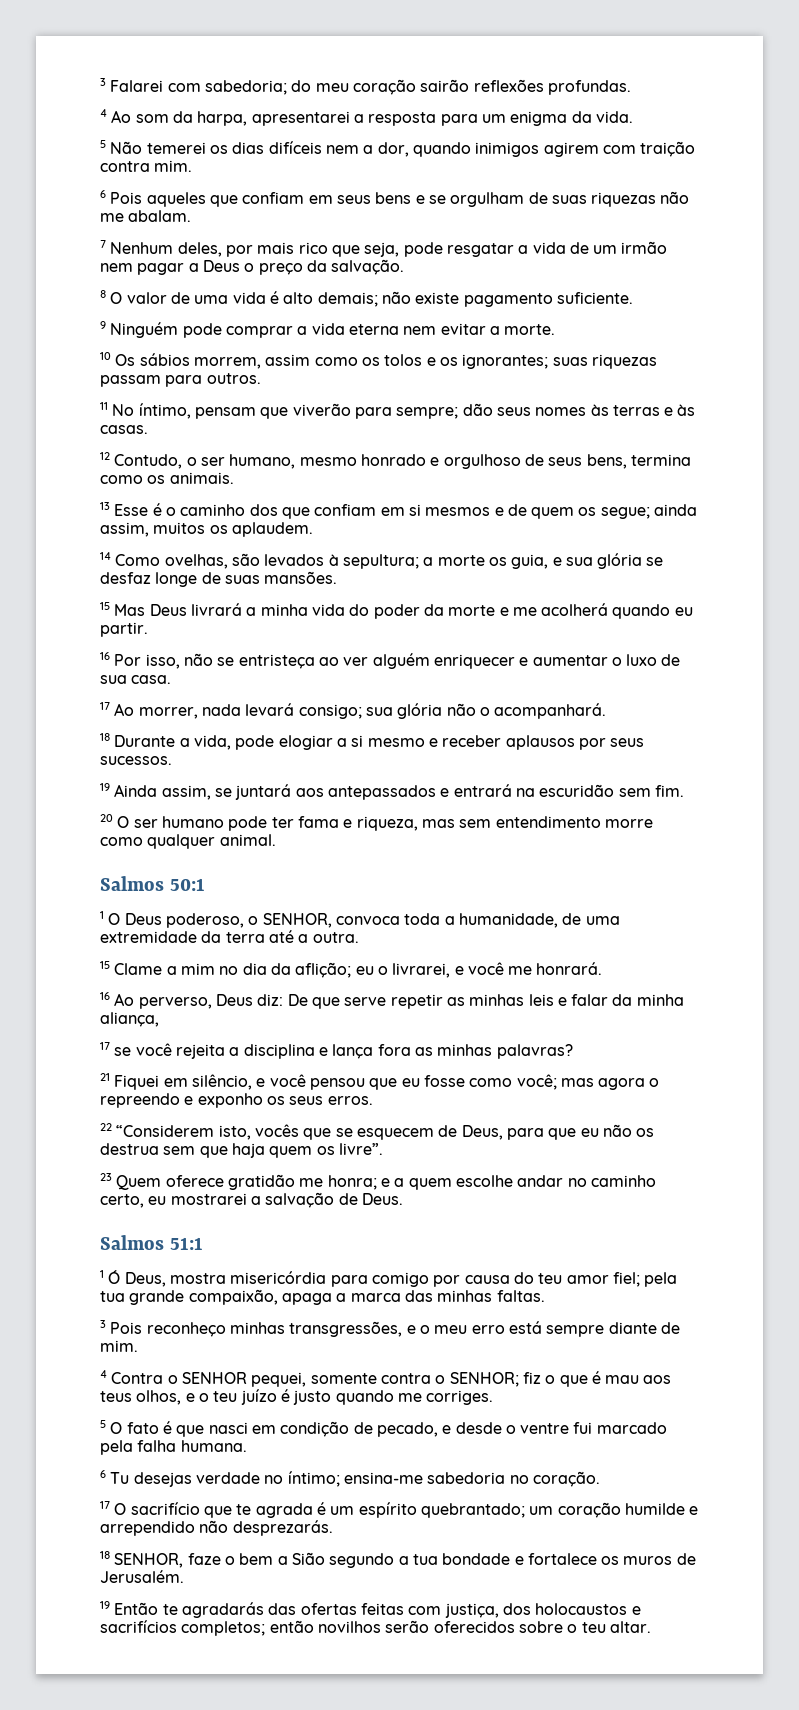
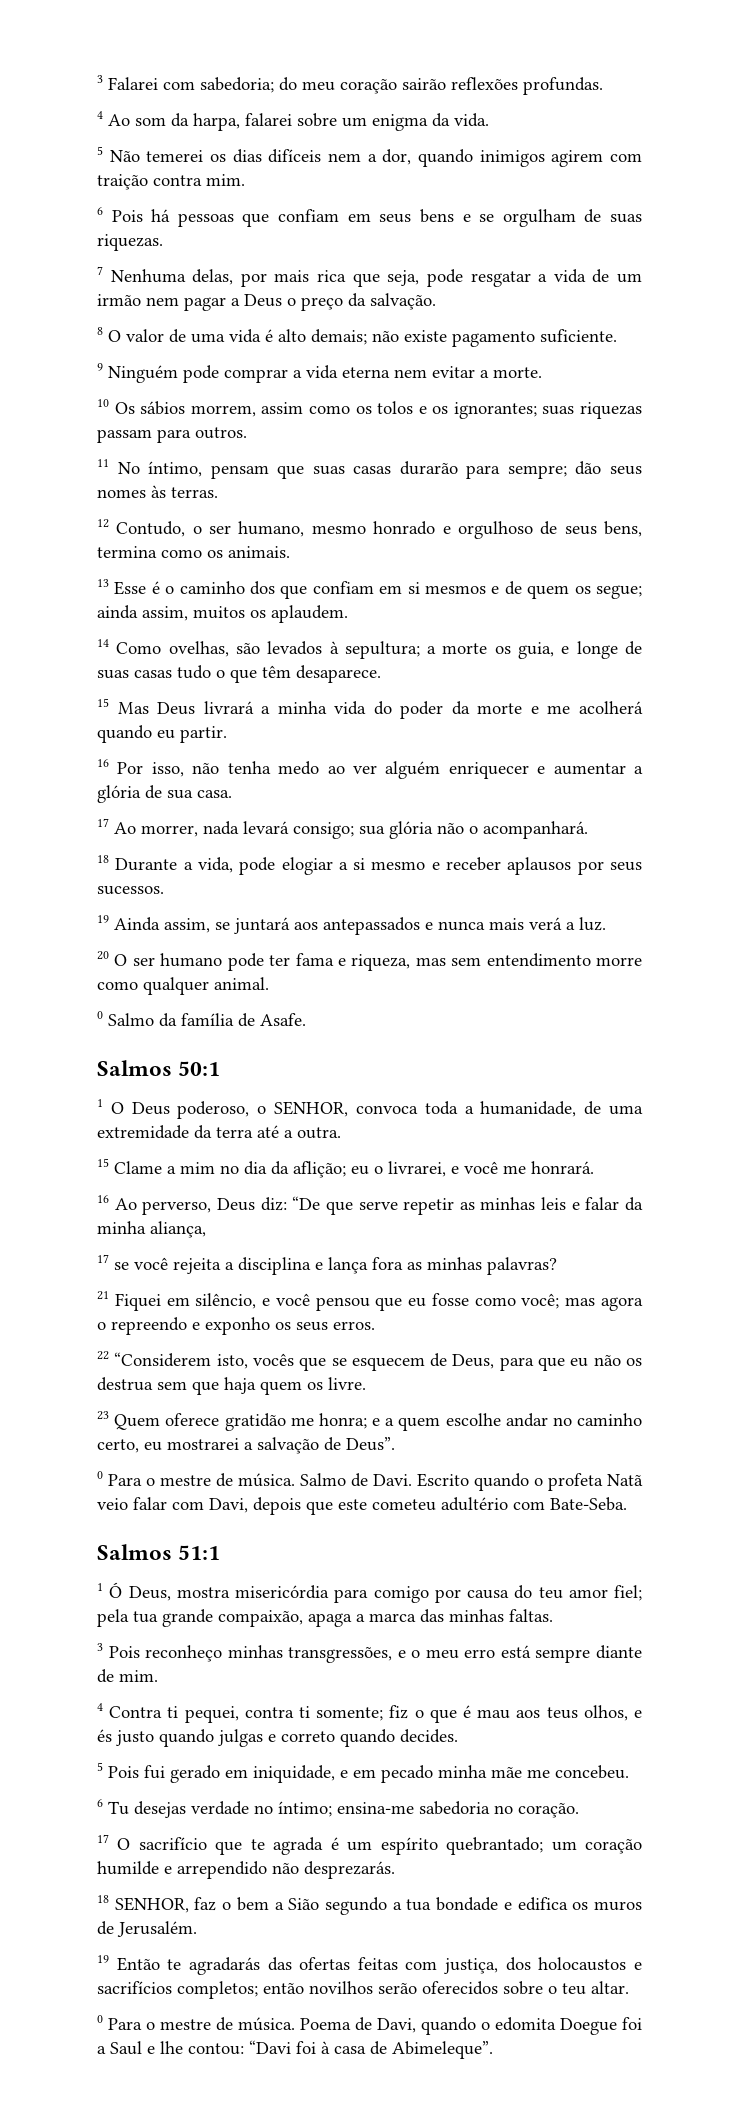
[251,111,478,126] apresentarei a resposta para -> [245,113,337,127] falarei sobre
[146,192,206,207] aqueles -> [151,209,234,227] há pessoas
[591,191,690,207] [100,210,192,222] riquezas não me abalam. -> [97,234,163,251] riquezas.
[110,242,222,257] Nenhum deles, -> [110,269,234,285] Nenhuma delas,
[298,242,328,254] rico -> [317,270,347,282] rica
[292,403,351,416] viverão -> [312,461,458,475] suas casas durarão
[612,404,696,416] [100,425,148,434] terras e às casas. -> [171,487,218,498] terras.
[565,553,664,569] [100,571,338,587] sua glória se desfaz longe de suas mansões. -> [576,641,643,659] [97,665,381,683] longe de suas casas tudo o que têm desaparece.
[217,654,315,669] se entristeça -> [227,761,320,775] tenha medo
[611,654,658,666] o luxo -> [634,766,643,774] [97,785,141,803] a glória
[453,784,684,797] entrará na escuridão sem fim. -> [438,917,606,931] nunca mais verá a luz.
(276, 840) none -> [97,1011,306,1027] // 0 Salmo da família de Asafe.
[287,994,308,1006] De -> [292,1196,321,1210] “De
[338,1143,383,1155] livre”. -> [328,1377,366,1390] livre.
[361,1193,403,1205] Deus. -> [346,1437,395,1451] [97,1471,643,1491] [97,1497,627,1515] Deus”. // 0 Para o mestre de música. Salmo de Davi. Escrito quando o profeta Natã veio falar com Davi, depois que este cometeu adultério com Bate-Seba.
[167,1372,519,1387] o SENHOR pequei, somente contra o SENHOR; -> [167,1706,384,1723] ti pequei, contra ti somente;
[198,1389,494,1405] [100,1420,667,1437] [100,1440,247,1455] o teu juízo é justo quando me corriges. // 5 O fato é que nasci em condição de pecado, e desde o ventre fui marcado pela falha humana. -> [97,1729,458,1747] [97,1762,629,1783] és justo quando julgas e correto quando decides. // 5 Pois fui gerado em iniquidade, e em pecado minha mãe me concebeu.
[187,1553,221,1565] faze -> [194,1897,217,1911] faz
[527,1553,597,1565] fortalece -> [517,1897,568,1911] edifica
(651, 1627) none -> [97,2015,642,2035] [97,2040,493,2059] // 0 Para o mestre de música. Poema de Davi, quando o edomita Doegue foi a Saul e lhe contou: “Davi foi à casa de Abimeleque”.

